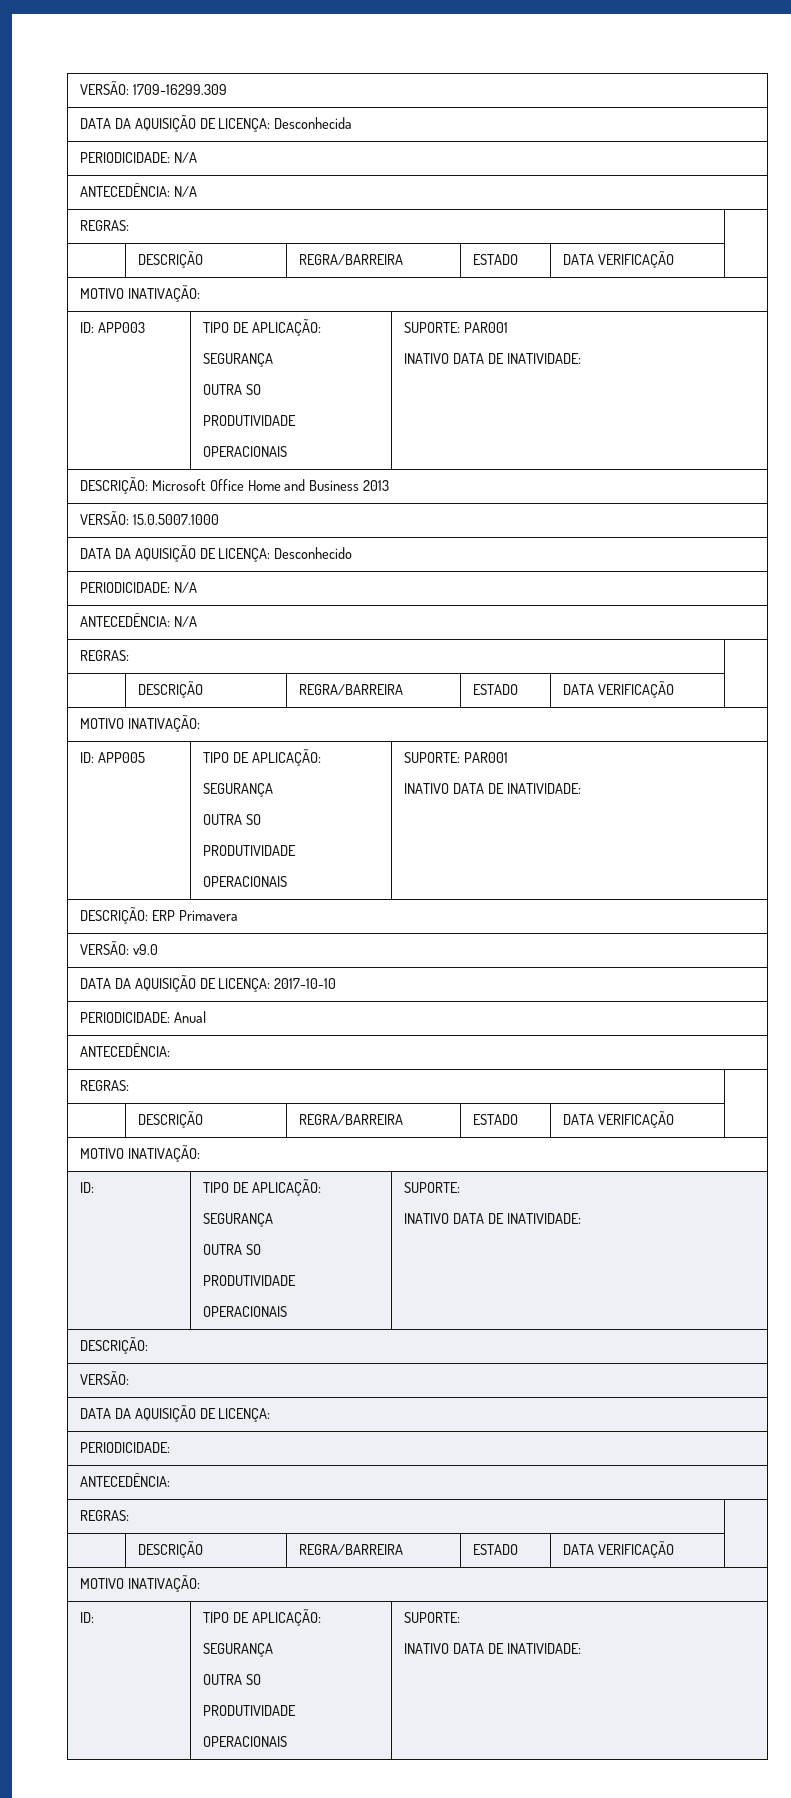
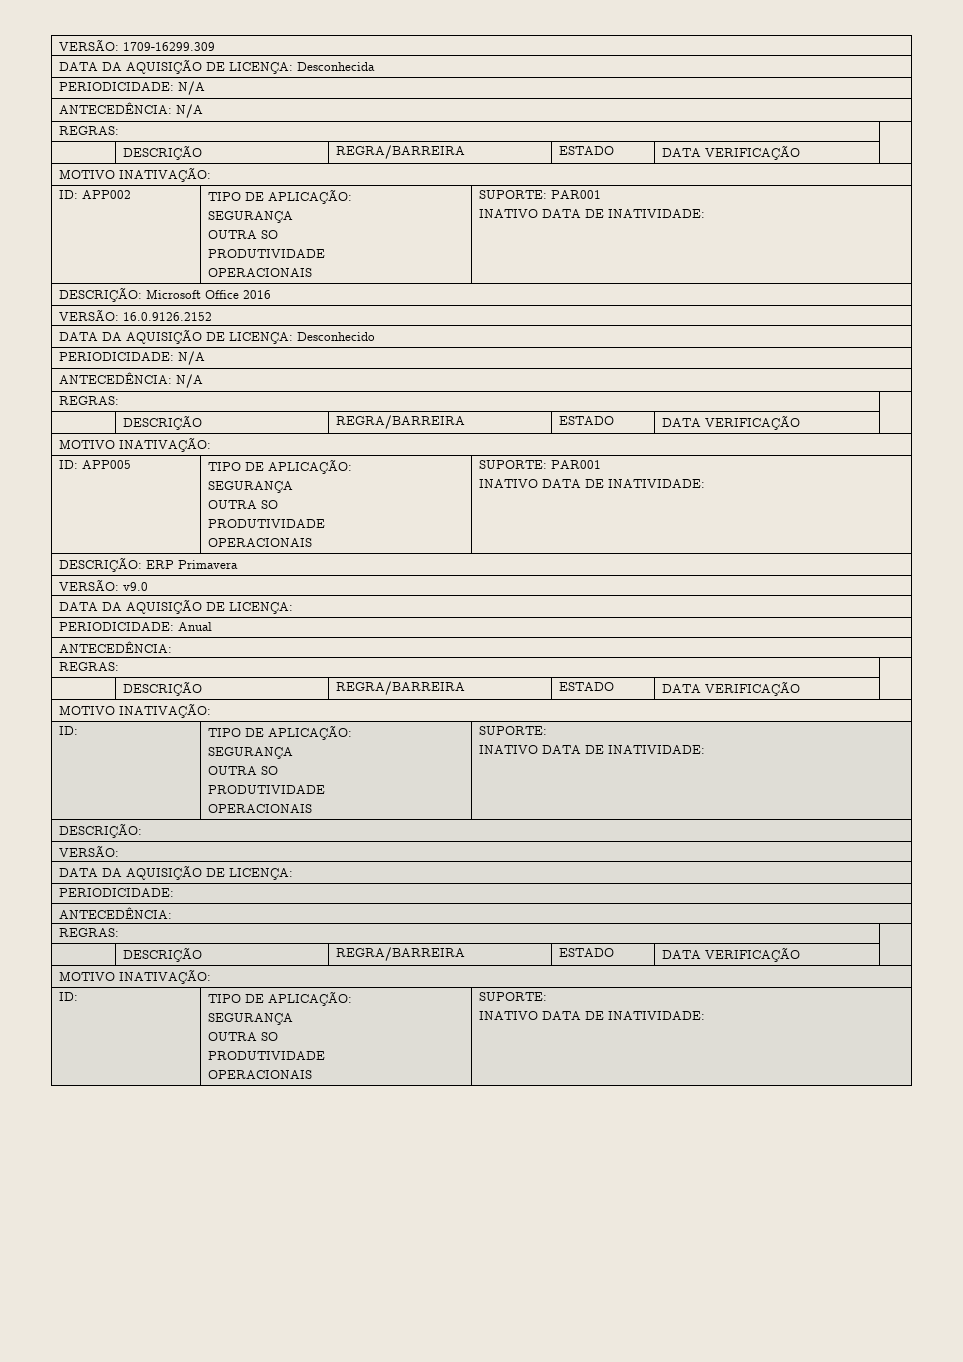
[97,322,145,333] APP003 -> [81,190,131,199] APP002
[247,479,390,491] [79,511,219,525] Home and Business 2013 // VERSÃO: 15.0.5007.1000 -> [242,290,271,299] [58,309,212,321] 2016 // VERSÃO: 16.0.9126.2152
[274,978,337,989] 2017-10-10 -> (293, 608) none

